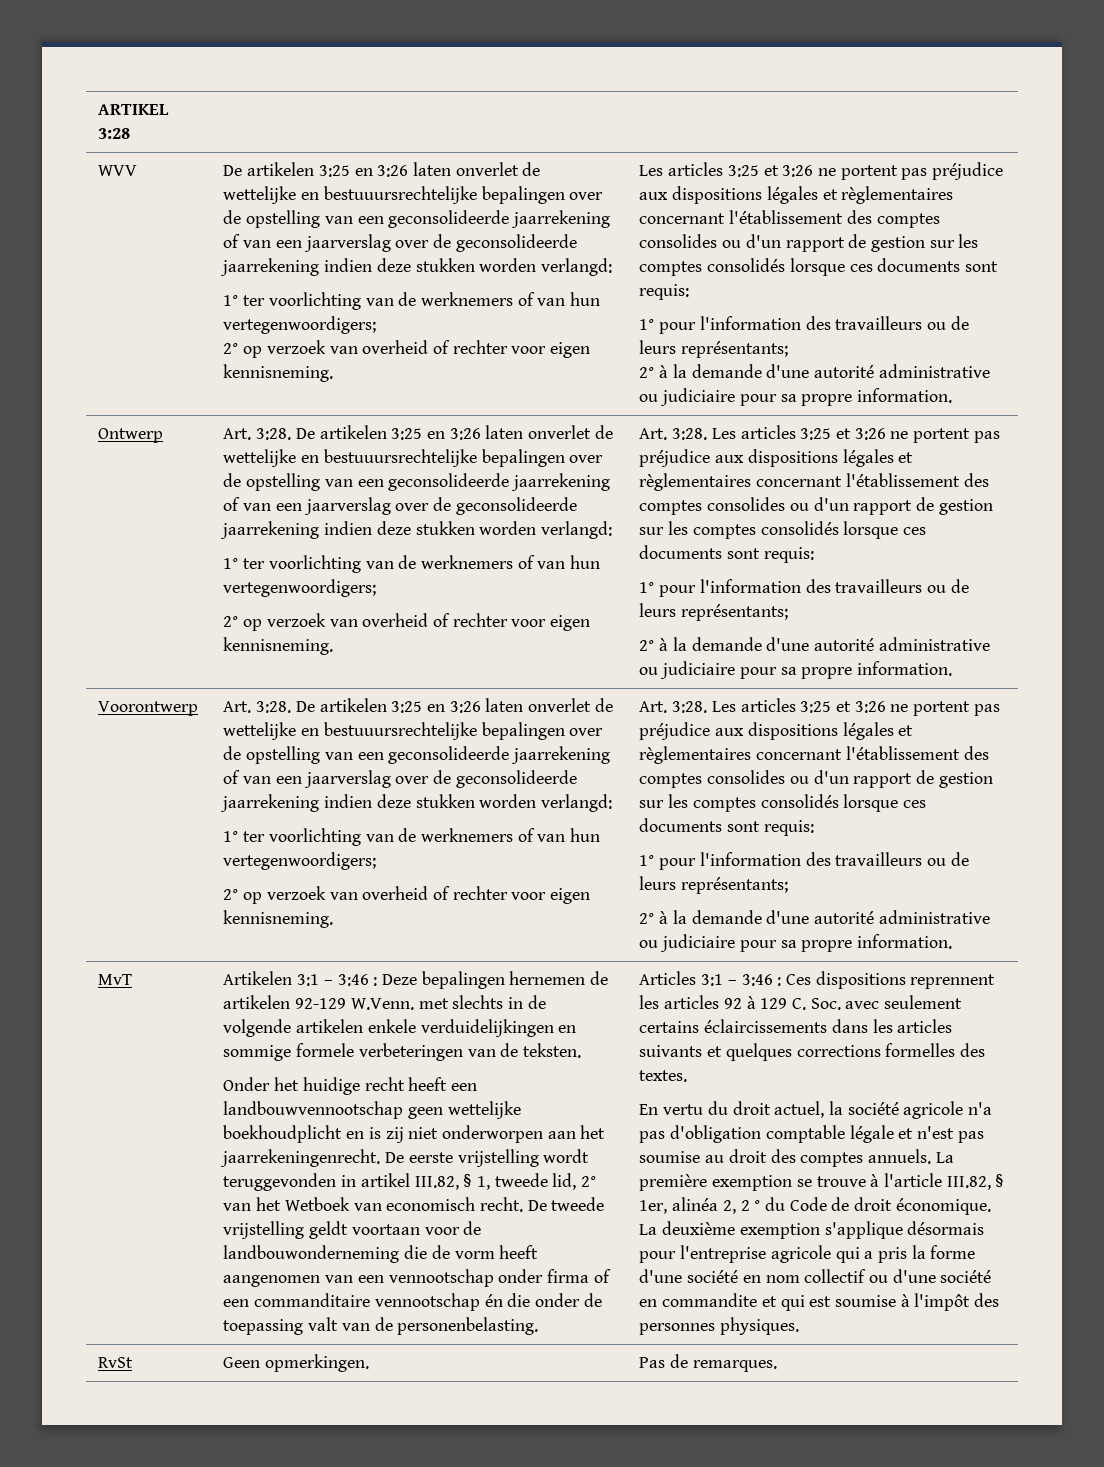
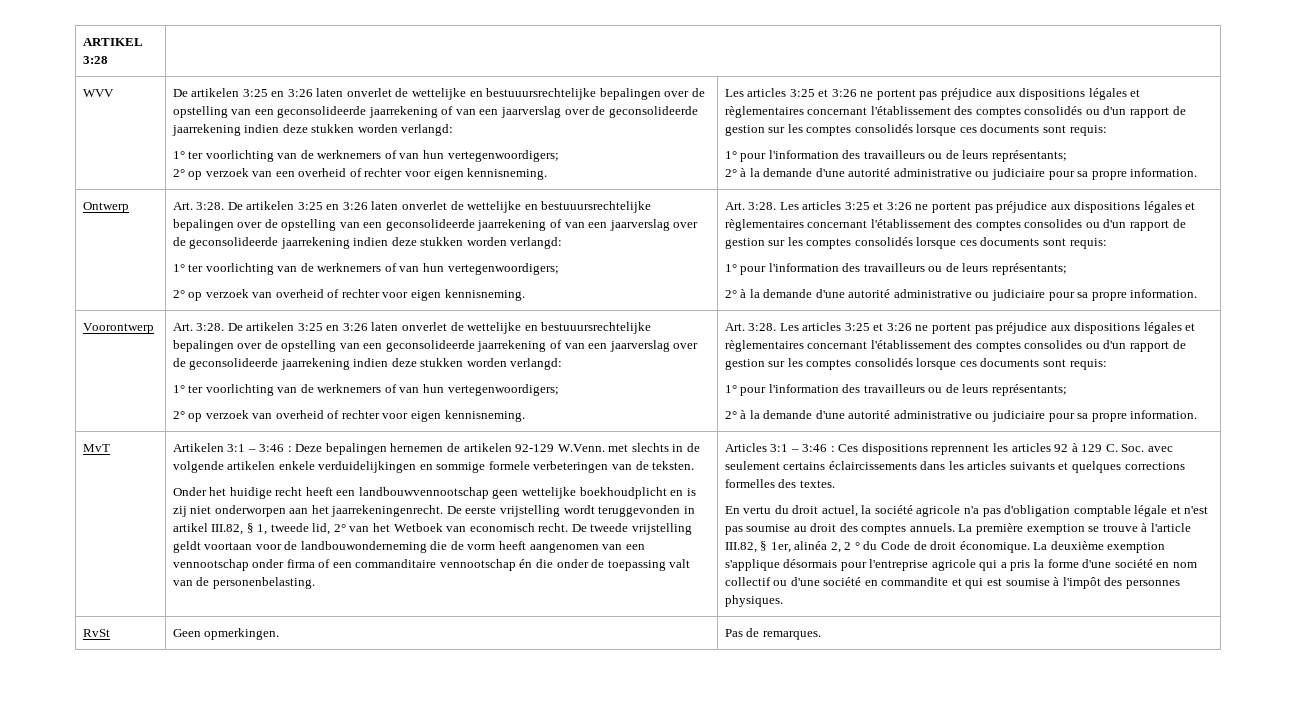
(358, 350) none -> [275,171,295,177] een
[639,234,718,248] consolides -> [1024,106,1083,115] consolidés

